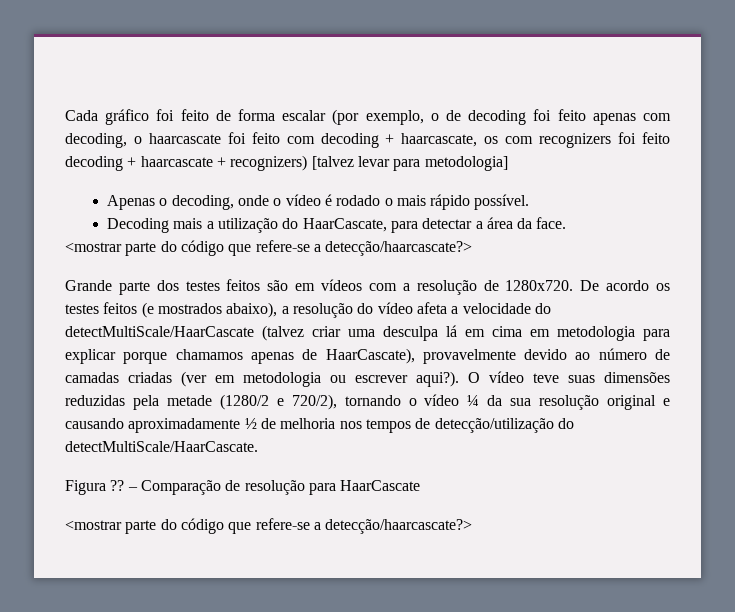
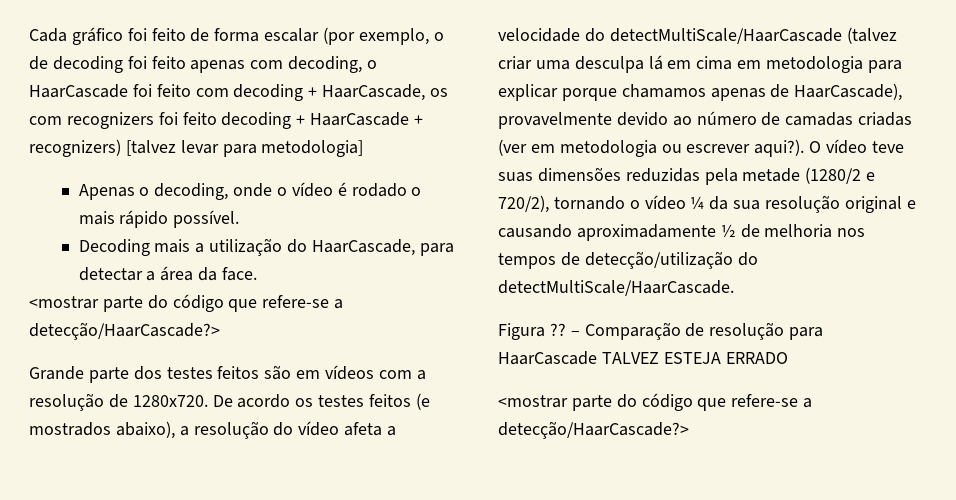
[148,133,221,144] haarcascate -> [29,84,128,98] HaarCascade
[401,133,478,147] haarcascate, -> [322,84,426,101] HaarCascade,
[140,156,213,167] haarcascate -> [310,112,410,126] HaarCascade
[302,218,387,232] HaarCascate, -> [311,239,415,256] HaarCascade,
[325,241,473,256] detecção/haarcascate?> -> [29,322,220,340] detecção/HaarCascade?>
[65,326,254,337] detectMultiScale/HaarCascate -> [609,28,842,44] detectMultiScale/HaarCascade
[325,348,415,364] HaarCascate), -> [794,83,903,101] HaarCascade),
[65,441,258,452] detectMultiScale/HaarCascate. -> [498,280,734,296] detectMultiScale/HaarCascade.
[340,480,421,491] [65,518,473,534] HaarCascate // <mostrar parte do código que refere-se a detecção/haarcascate?> -> [498,351,788,365] [498,393,813,411] [498,421,689,439] HaarCascade TALVEZ ESTEJA ERRADO // <mostrar parte do código que refere-se a detecção/HaarCascade?>

